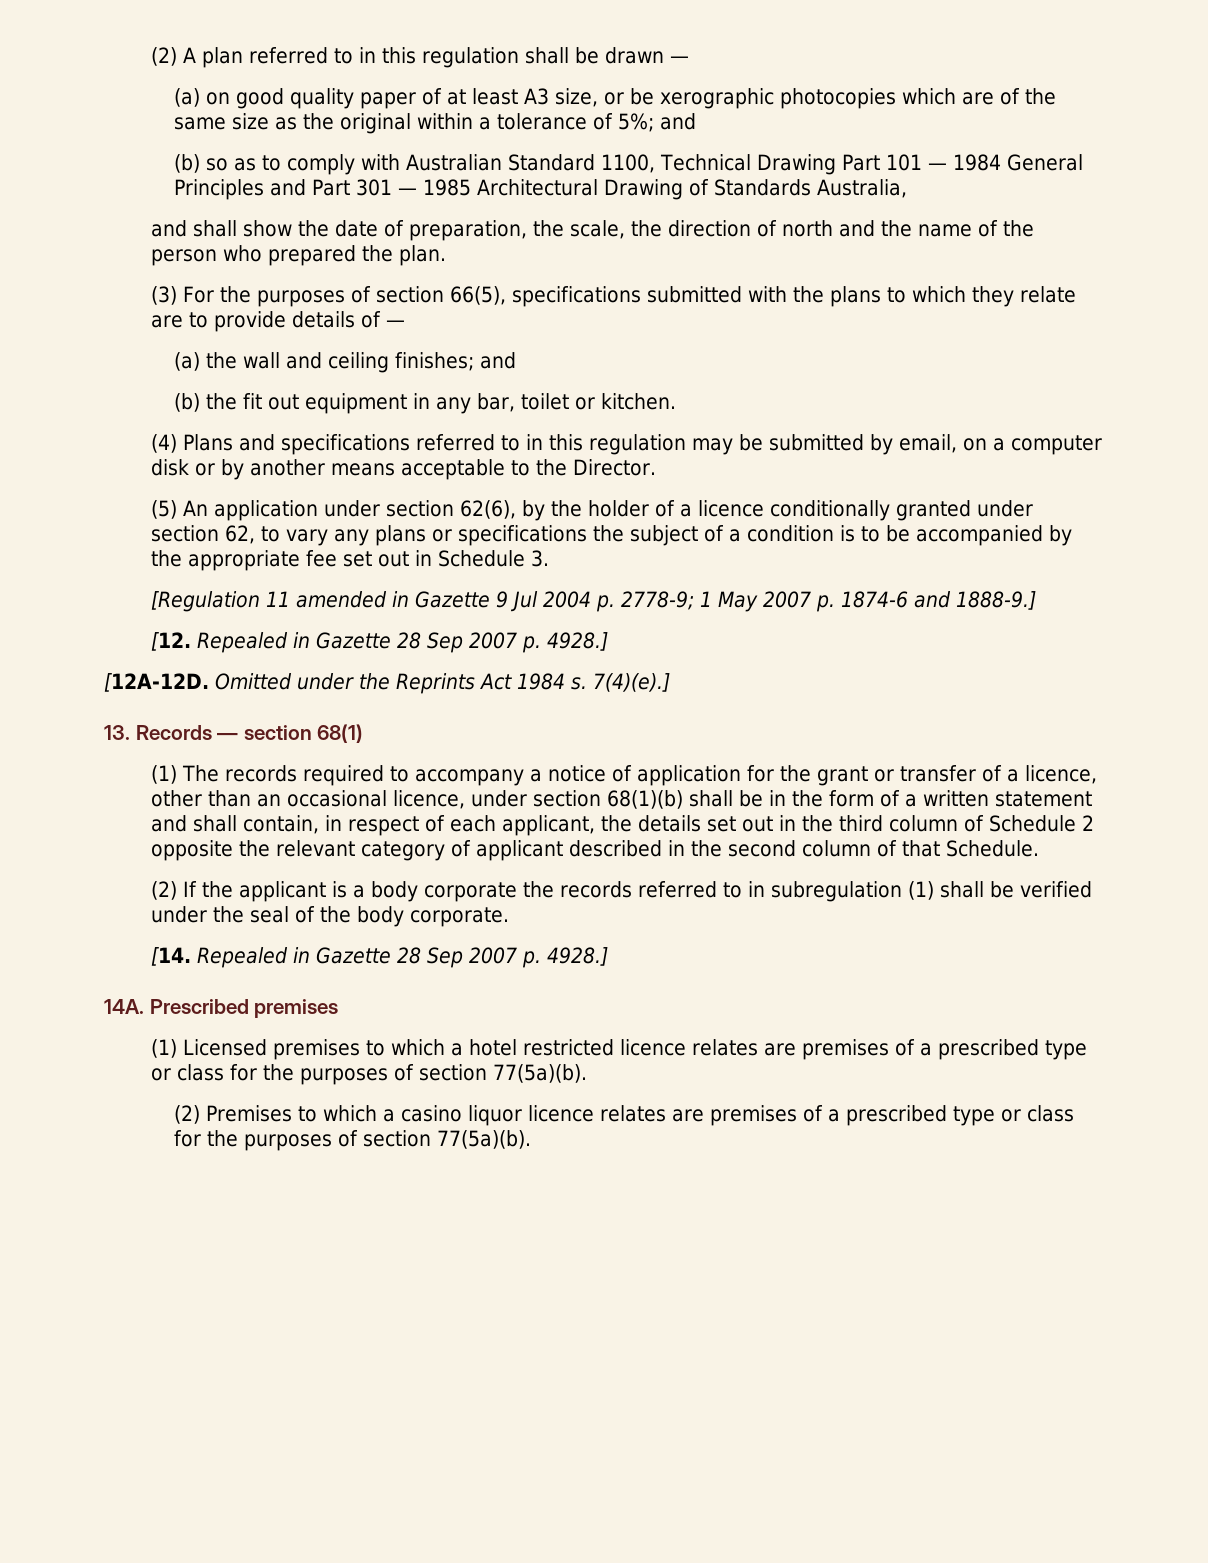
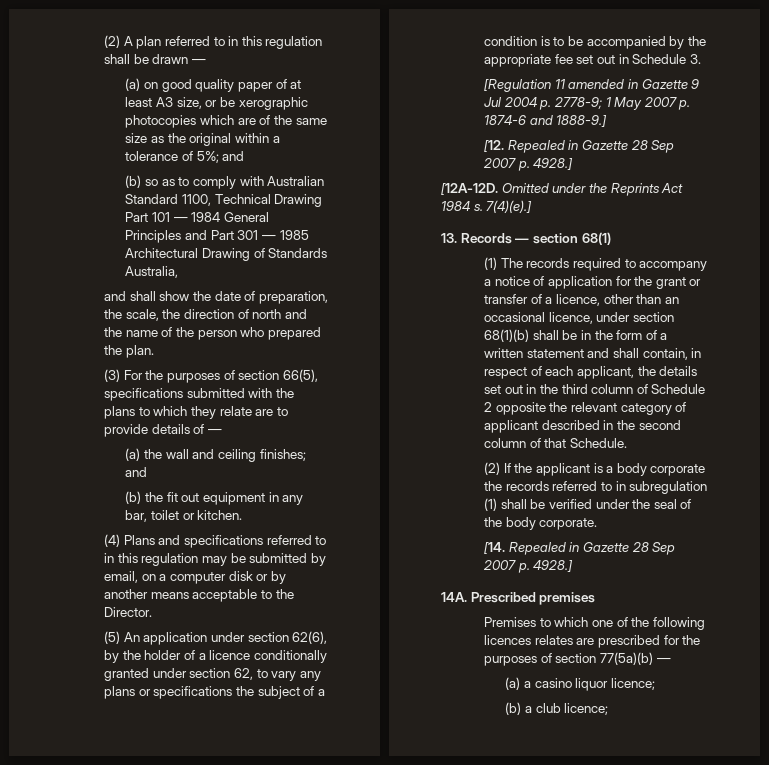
[150,1039,1087,1060] [150,1064,587,1085] [173,1105,1074,1126] [173,1130,531,1151] (1) Licensed premises to which a hotel restricted licence relates are premises of a prescribed type or class for the purposes of section 77(5a)(b). // (2) Premises to which a casino liquor licence relates are premises of a prescribed type or class for the purposes of section 77(5a)(b). -> [483,617,705,630] [483,635,701,648] [483,652,671,666] [505,677,655,691] [505,702,609,715] Premises to which one of the following licences relates are prescribed for the purposes of section 77(5a)(b) — // (a) a casino liquor licence; // (b) a club licence;

